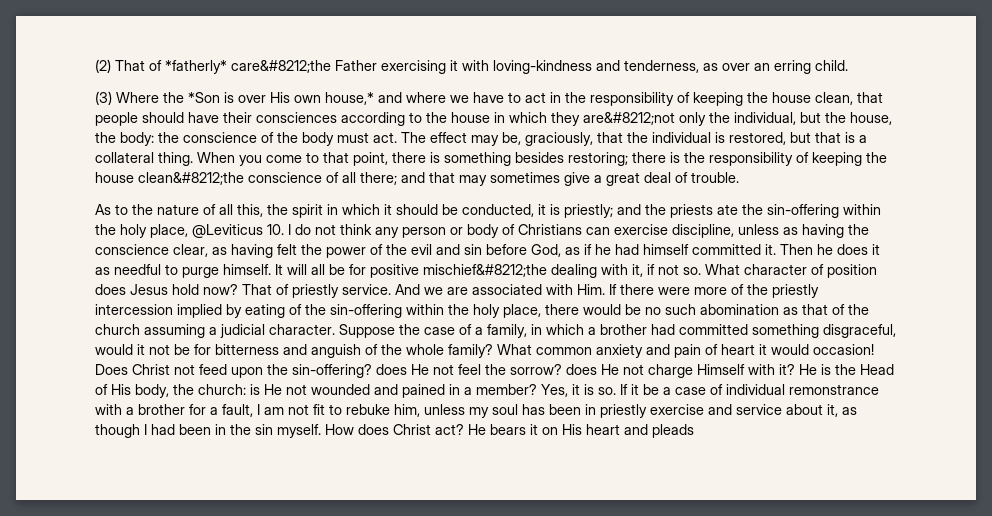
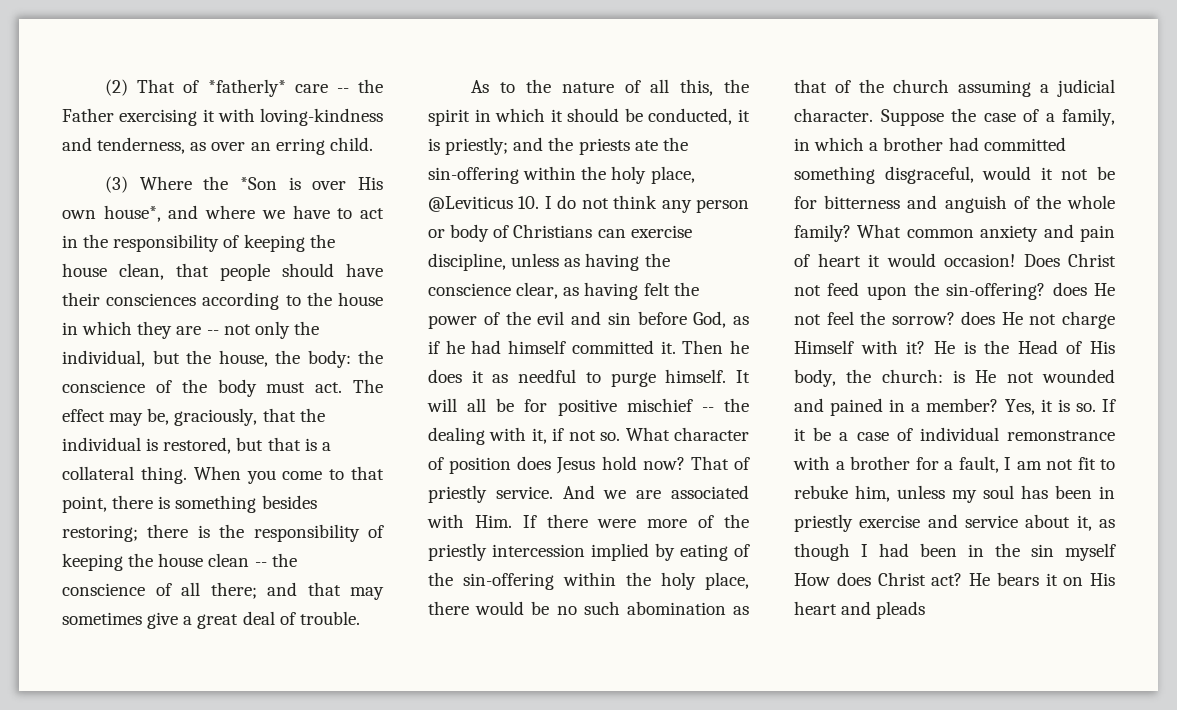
[231,60,331,73] care&#8212;the -> [294,79,384,93] care -- the
[325,92,374,105] house,* -> [103,205,161,222] house*,
[583,112,675,125] are&#8212;not -> [176,324,251,335] are -- not
[138,172,244,185] clean&#8212;the -> [208,553,297,567] clean -- the
[423,264,547,277] mischief&#8212;the -> [626,398,749,412] mischief -- the
[277,424,321,438] myself. -> [1065,543,1116,561] myself

